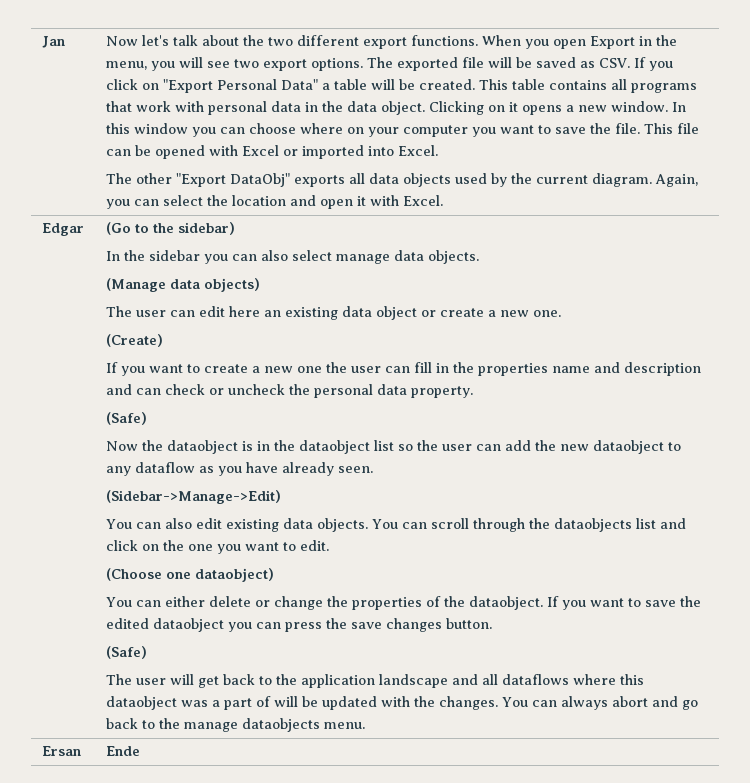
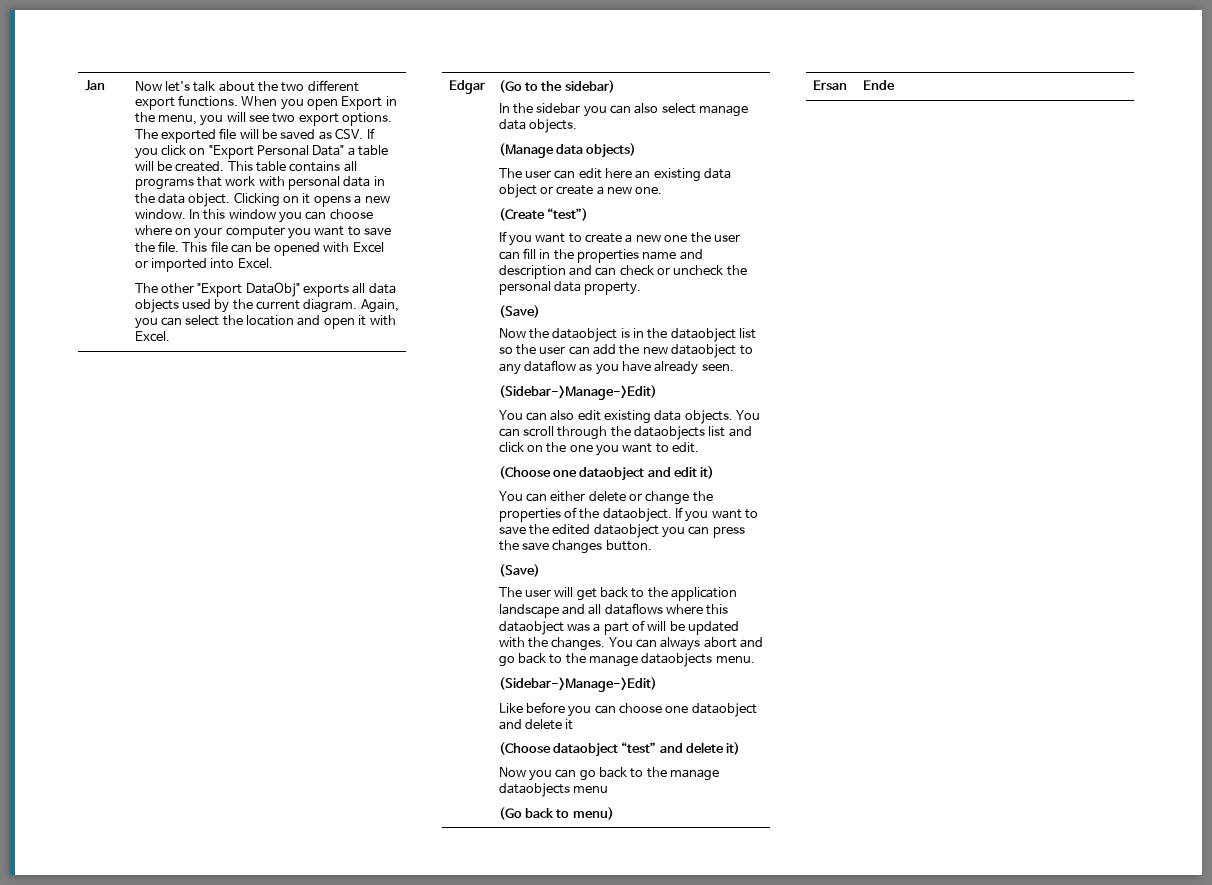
[105,334,163,347] (Create) -> [498,208,588,221] (Create “test”)
[105,412,147,425] (Safe) -> [498,305,540,318] (Save)
[194,568,274,582] dataobject) -> [579,466,715,481] dataobject and edit it)
[105,646,147,659] (Safe) -> [498,564,540,577] (Save)
(365, 725) none -> [498,677,657,692] [498,702,757,717] [498,719,574,730] [498,742,741,757] [498,767,720,781] [498,783,608,797] [498,807,614,820] // (Sidebar->Manage->Edit) // Like before you can choose one dataobject and delete it // (Choose dataobject “test” and delete it) // Now you can go back to the manage dataobjects menu // (Go back to menu)

